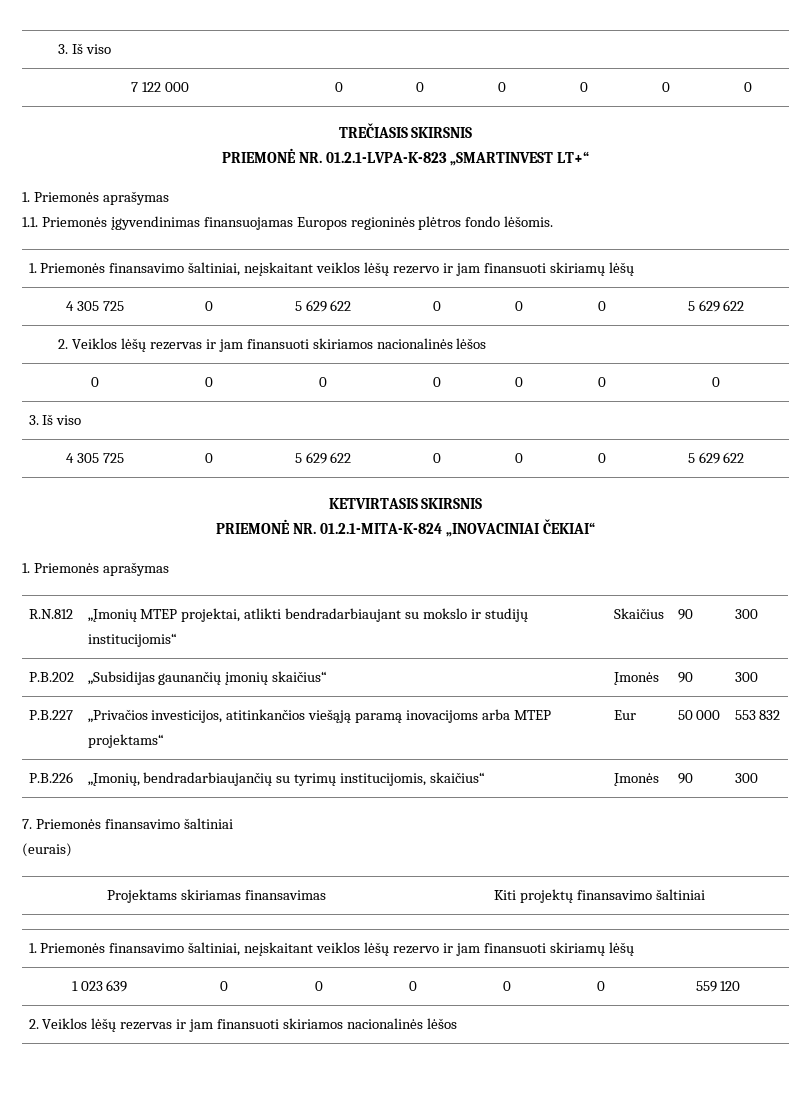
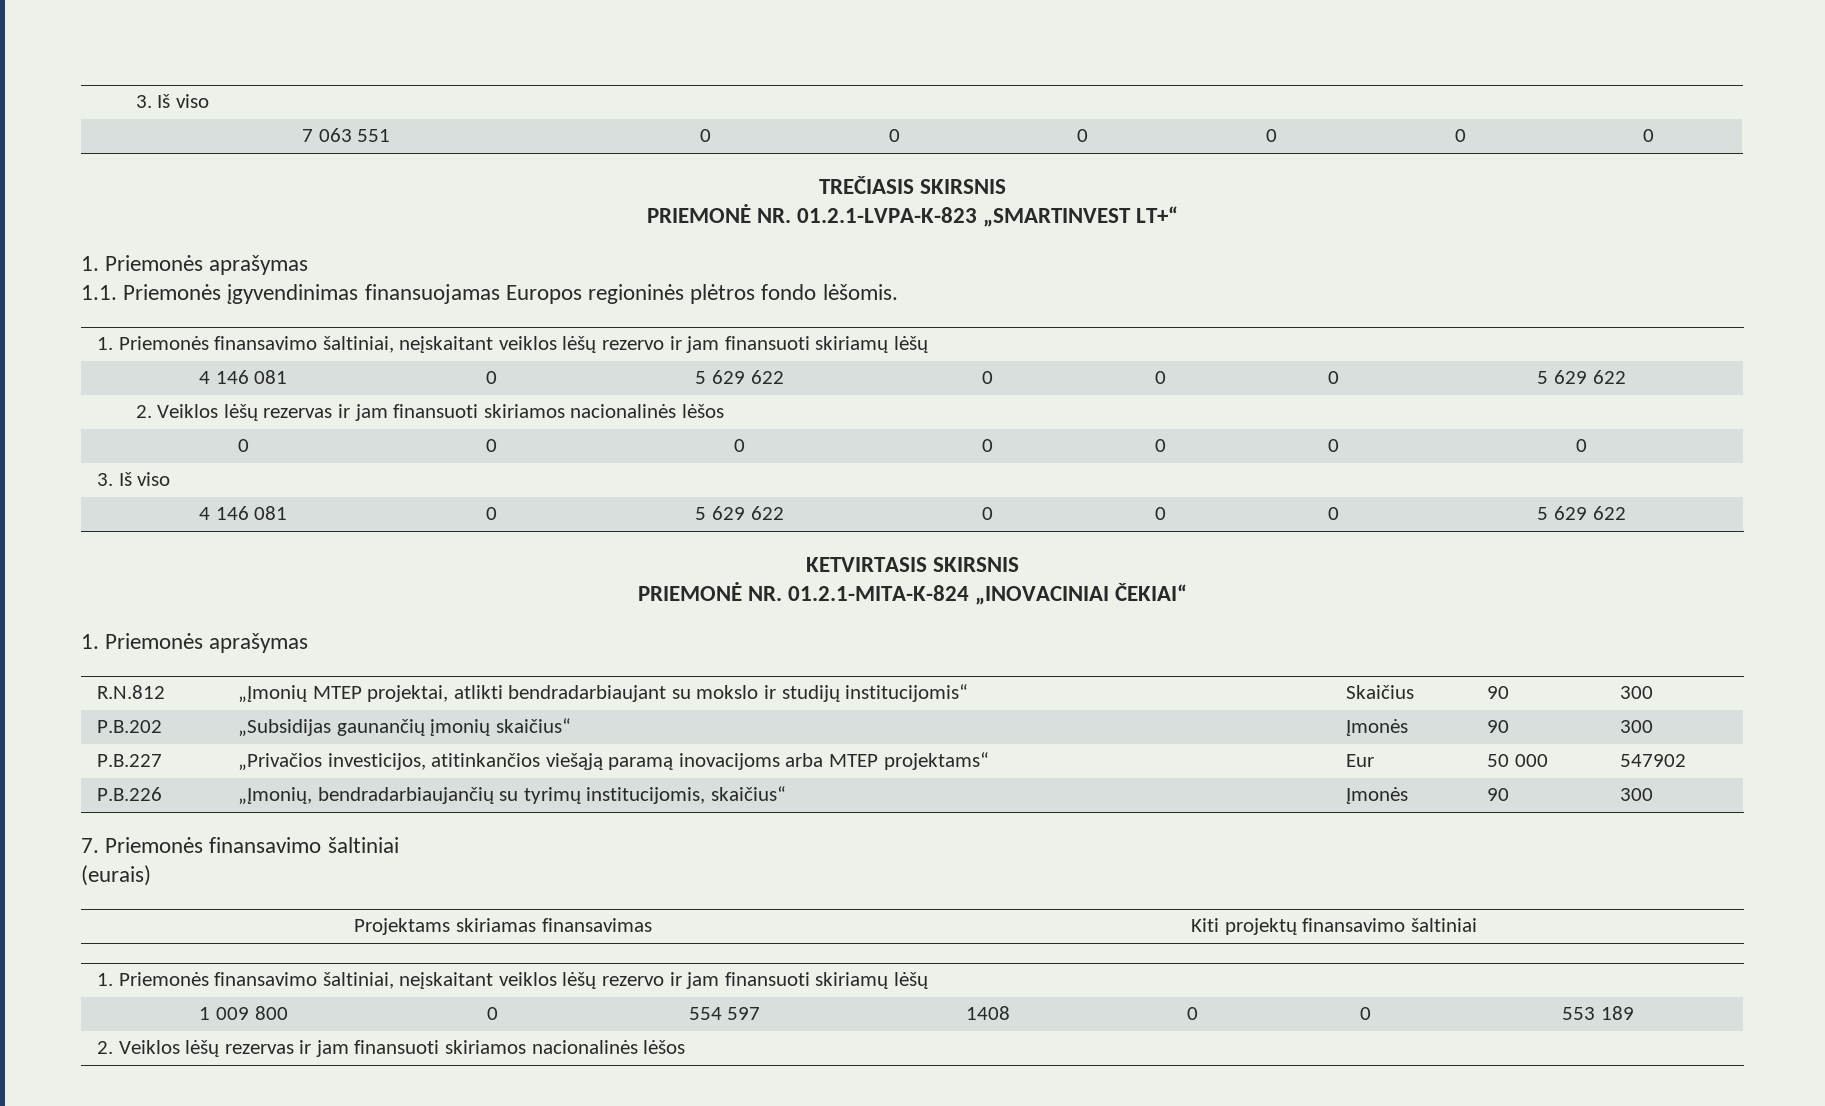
[142,82,189,92] 122 000 -> [318,128,391,142] 063 551
[77,301,124,311] 305 725 -> [215,370,288,384] 146 081
[77,453,124,463] 305 725 -> [215,506,288,520] 146 081
[734,710,781,720] 553 832 -> [1620,754,1687,767] 547902
[80,980,128,992] [220,981,228,991] [314,981,323,991] [408,981,417,991] [502,981,511,991] [596,981,605,991] [695,981,741,992] 023 639 | 0 | 0 | 0 | 0 | 0 | 559 120 -> [216,1006,288,1020] [487,1007,498,1020] [688,1007,761,1020] [965,1006,1010,1020] [1186,1007,1198,1020] [1360,1007,1371,1020] [1562,1006,1634,1020] 009 800 | 0 | 554 597 | 1408 | 0 | 0 | 553 189

